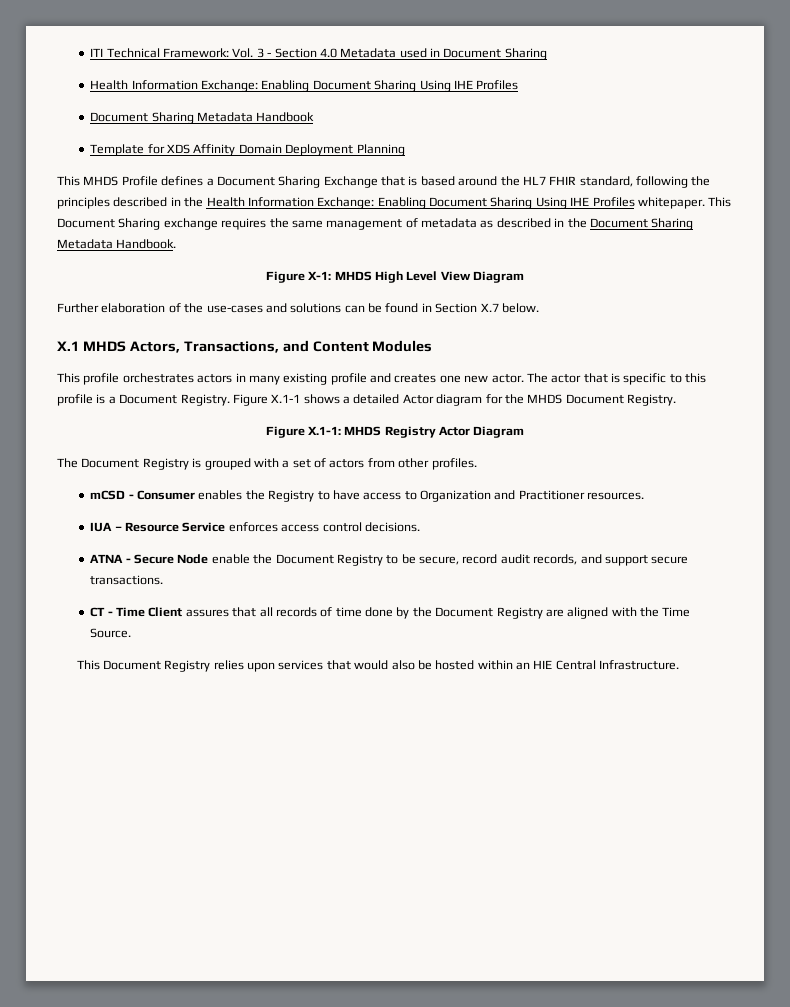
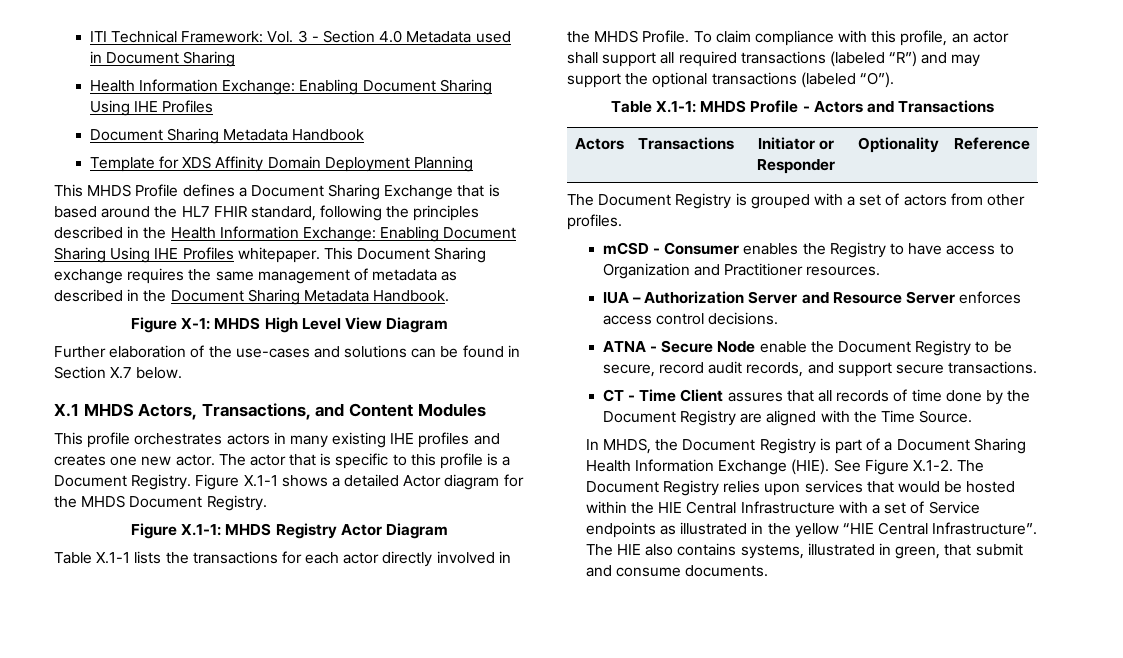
[330,373,367,385] profile -> [390,432,470,448] IHE profiles
(525, 432) none -> [54,551,511,567] [567,30,1009,46] [567,51,981,67] [567,72,894,88] [610,100,995,113] [574,138,624,150] [638,137,734,150] [757,137,835,150] [757,159,835,174] [858,137,939,153] [954,137,1030,150] // Table X.1-1 lists the transactions for each actor directly involved in the MHDS Profile. To claim compliance with this profile, an actor shall support all required transactions (labeled “R”) and may support the optional transactions (labeled “O”). // Table X.1-1: MHDS Profile - Actors and Transactions // Actors | Transactions | Initiator or Responder | Optionality | Reference
[125,522,226,532] Resource Service -> [644,291,956,304] Authorization Server and Resource Server
[76,660,100,670] This -> [585,438,1026,454] [585,459,985,475] In MHDS, the Document Registry is part of a Document Sharing Health Information Exchange (HIE). See Figure X.1-2. The
[391,660,415,670] also -> (940, 487) none
[516,662,531,670] an -> [631,502,655,514] the
[599,660,680,670] Infrastructure. -> [740,501,980,514] [585,522,1038,538] [585,543,1023,559] [585,565,769,577] Infrastructure with a set of Service endpoints as illustrated in the yellow “HIE Central Infrastructure”. The HIE also contains systems, illustrated in green, that submit and consume documents.

